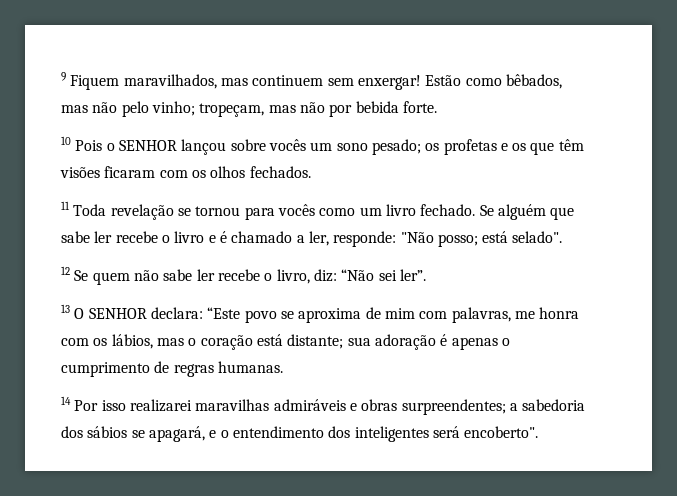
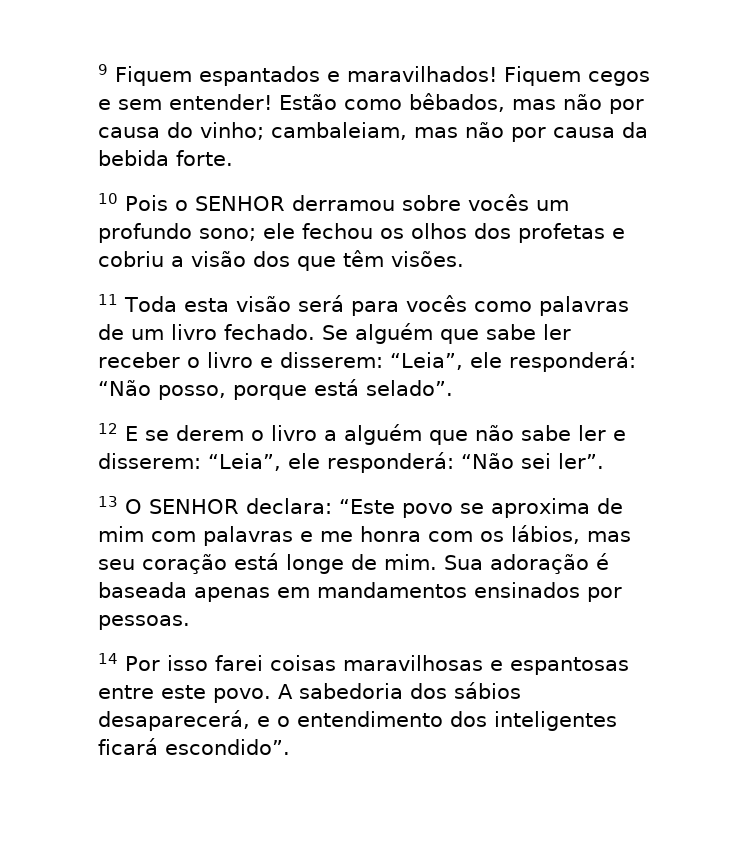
[123,74,421,90] maravilhados, mas continuem sem enxergar! -> [198,66,650,86] [98,94,272,110] espantados e maravilhados! Fiquem cegos e sem entender!
[121,101,353,117] pelo vinho; tropeçam, mas não por -> [609,99,644,114] [98,122,648,142] por causa do vinho; cambaleiam, mas não por causa da
[181,139,227,155] lançou -> [291,195,395,211] derramou
[336,139,584,155] [60,166,311,178] sono pesado; os profetas e os que têm visões ficaram com os olhos fechados. -> [98,223,625,243] [98,250,464,271] profundo sono; ele fechou os olhos dos profetas e cobriu a visão dos que têm visões.
[110,204,241,220] revelação se tornou -> [183,295,344,312] esta visão será
(356, 212) none -> [538,296,629,316] [98,324,124,340] palavras de
[115,231,158,243] recebe -> [98,352,180,368] receber
[219,231,563,247] [61,266,337,285] é chamado a ler, responde: "Não posso; está selado". // 12 Se quem não sabe ler recebe o livro, diz: -> [280,351,636,372] [98,379,453,400] [98,423,626,445] [98,452,454,473] disserem: “Leia”, ele responderá: “Não posso, porque está selado”. // 12 E se derem o livro a alguém que não sabe ler e disserem: “Leia”, ele responderá:
[451,307,511,323] palavras, -> [203,526,313,546] palavras e
[188,338,197,346] o -> [98,559,135,570] seu
[287,334,510,350] [61,361,283,377] [61,396,518,415] distante; sua adoração é apenas o cumprimento de regras humanas. // 14 Por isso realizarei maravilhas admiráveis e obras surpreendentes; a -> [286,553,609,574] [98,582,622,602] [98,615,190,630] [98,653,629,675] [98,684,293,703] longe de mim. Sua adoração é baseada apenas em mandamentos ensinados por pessoas. // 14 Por isso farei coisas maravilhosas e espantosas entre este povo. A
[131,426,205,442] se apagará, -> [98,710,250,731] desaparecerá,
[432,426,539,438] será encoberto". -> [98,738,290,755] ficará escondido”.

